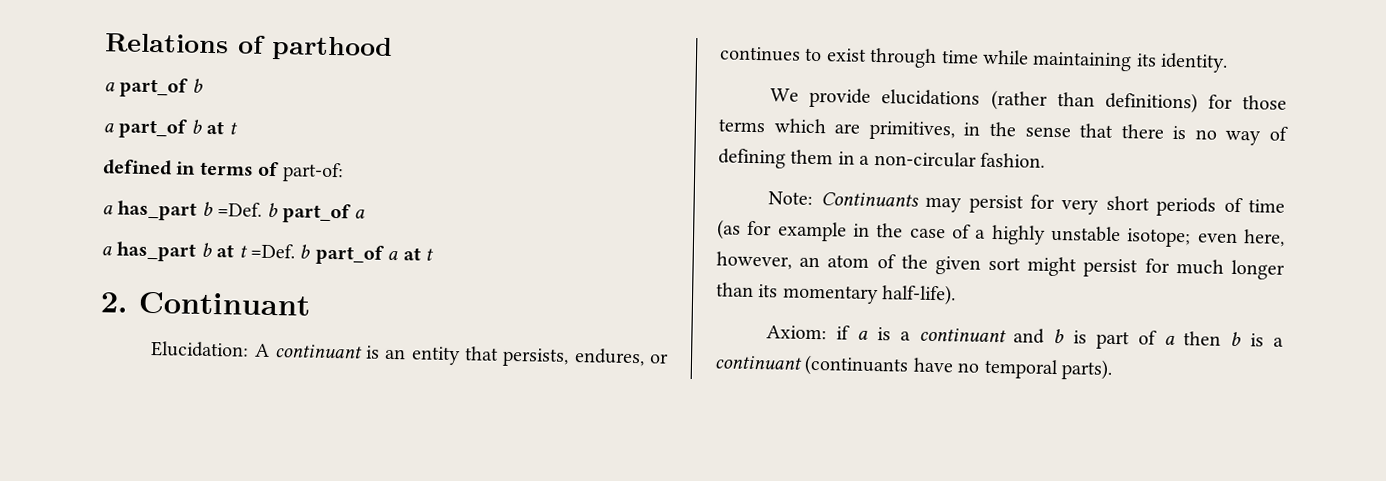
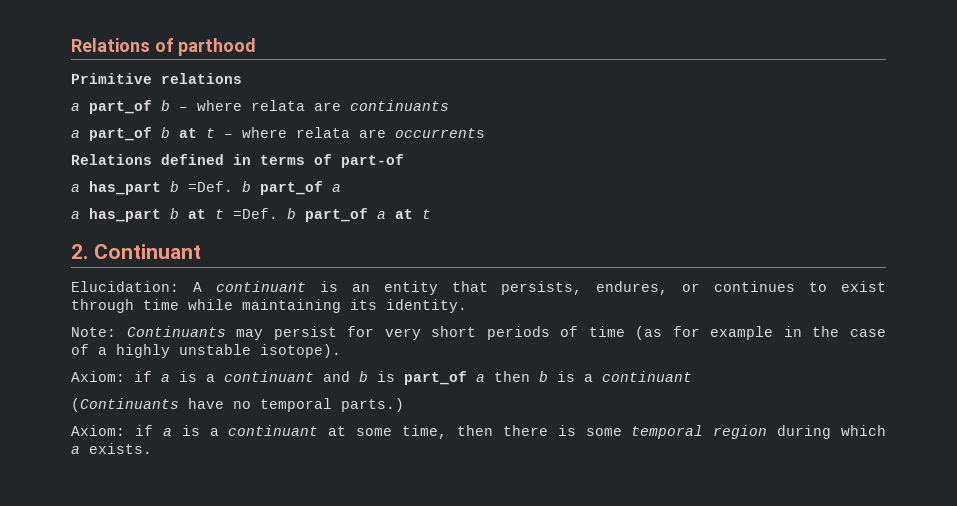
[104,77,203,98] // a part_of b -> [71,73,242,84] [71,100,449,114] // Primitive relations // a part_of b – where relata are continuants
(238, 128) // -> [224,127,485,138] [71,154,152,165] – where relata are occurrents // Relations
[281,162,344,183] part-of: -> [341,154,404,168] part-of
[770,87,1287,114] [718,118,1288,146] [718,148,1045,169] // We provide elucidations (rather than definitions) for those terms which are primitives, in the sense that there is no way of defining them in a non-circular fashion. -> (467, 306) none
[1126,228,1285,248] [716,251,1285,280] [716,282,957,306] isotope; even here, however, an atom of the given sort might persist for much longer than its momentary half-life). -> [260,344,341,358] isotope).
[1095,330,1157,350] part of -> [404,371,467,385] part_of
[804,354,910,377] (continuants -> [71,398,179,412] // (Continuants
[1061,359,1113,380] parts). -> [341,398,404,412] [71,425,886,439] [71,443,152,454] parts.) // Axiom: if a is a continuant at some time, then there is some temporal region during which a exists.

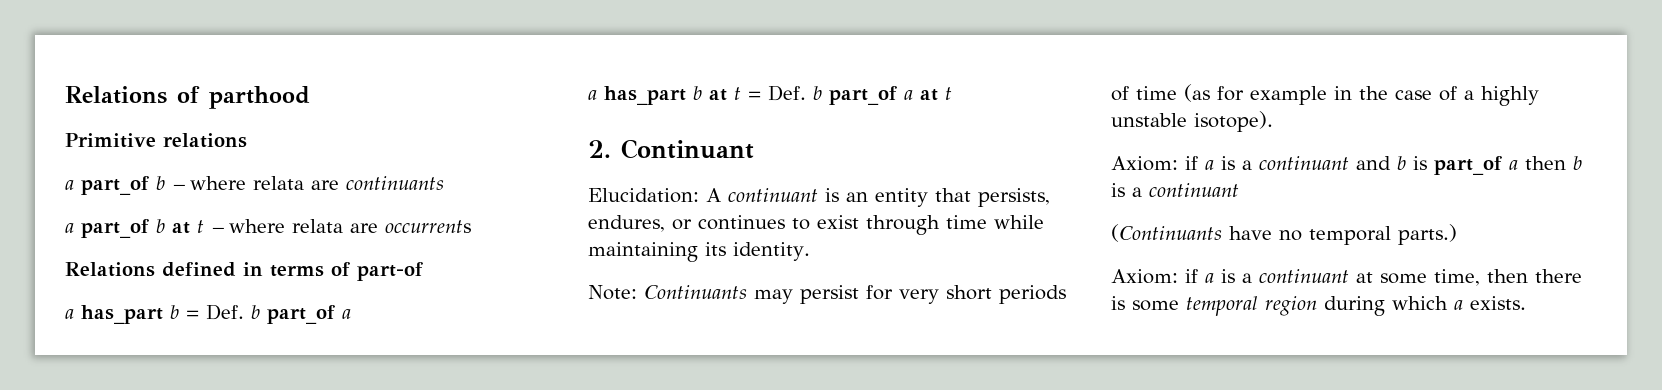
[188,181,233,192] =Def. -> [186,304,244,320] = Def.
[233,208,278,219] =Def. -> [748,85,806,101] = Def.

